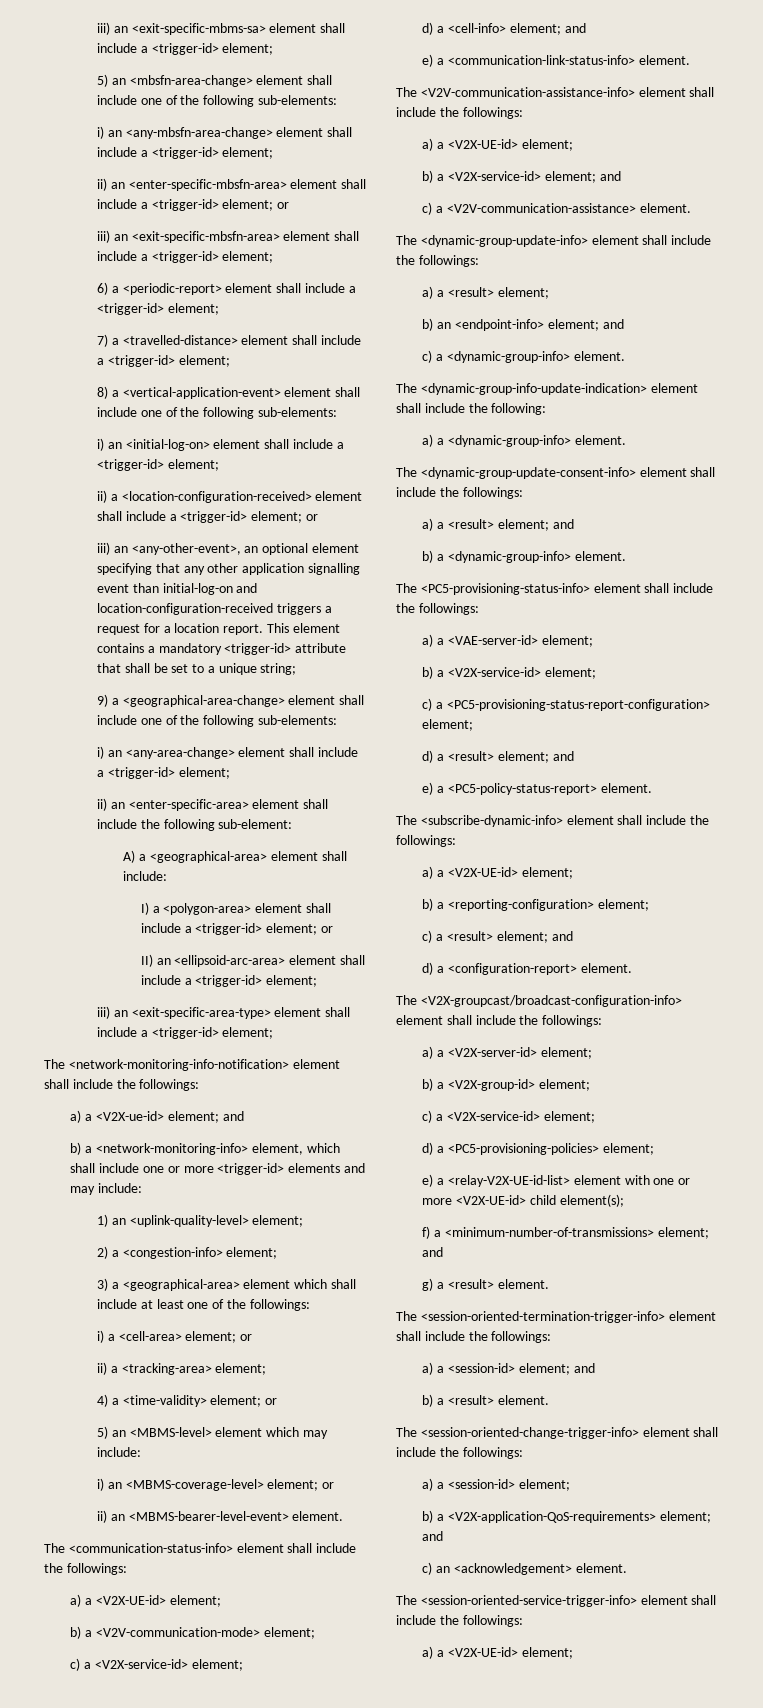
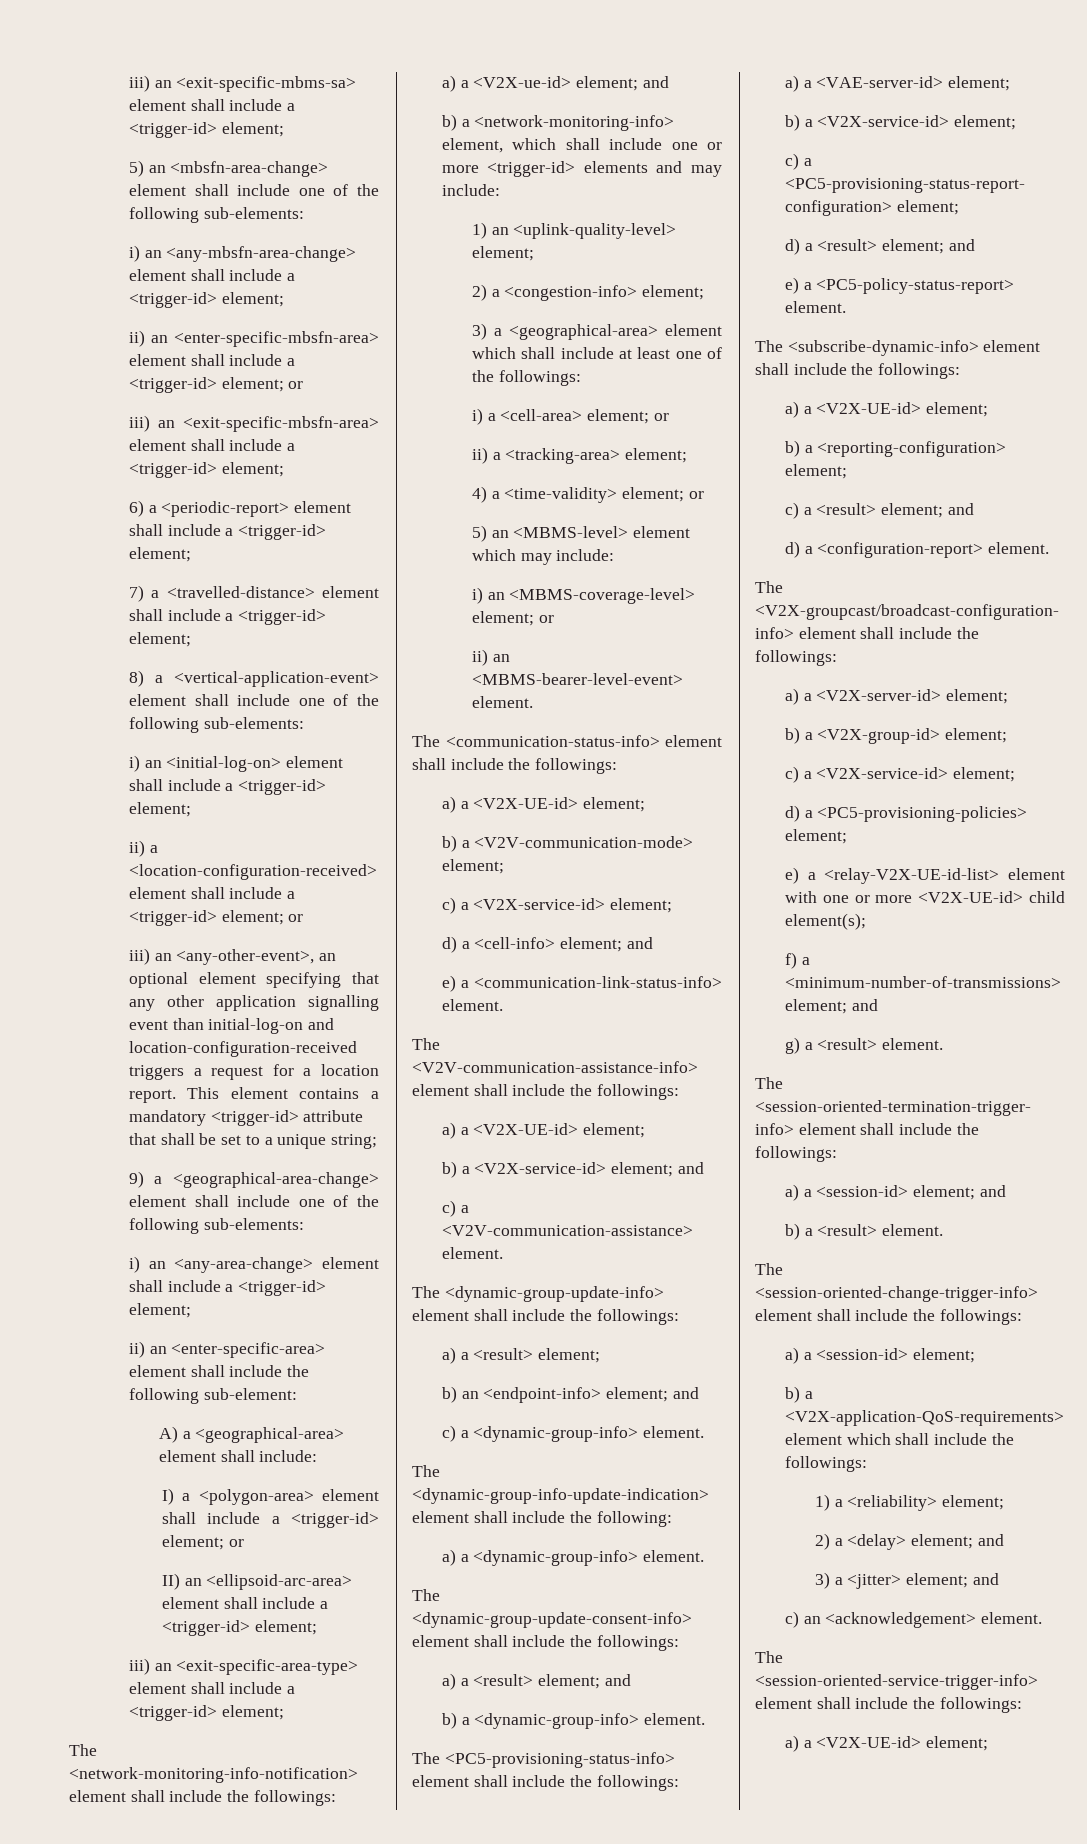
(657, 1517) none -> [784,1433,1014,1445] [784,1456,867,1472] [814,1494,1005,1511] [814,1533,1004,1550] [814,1572,902,1589] element which shall include the followings: // 1) a <reliability> element; // 2) a <delay> element; and // 3) a <jitter>

